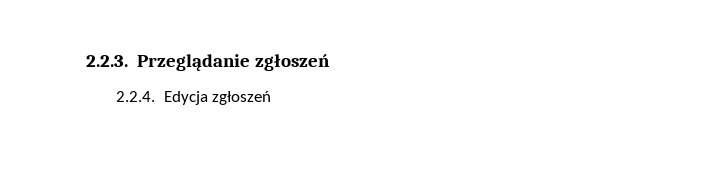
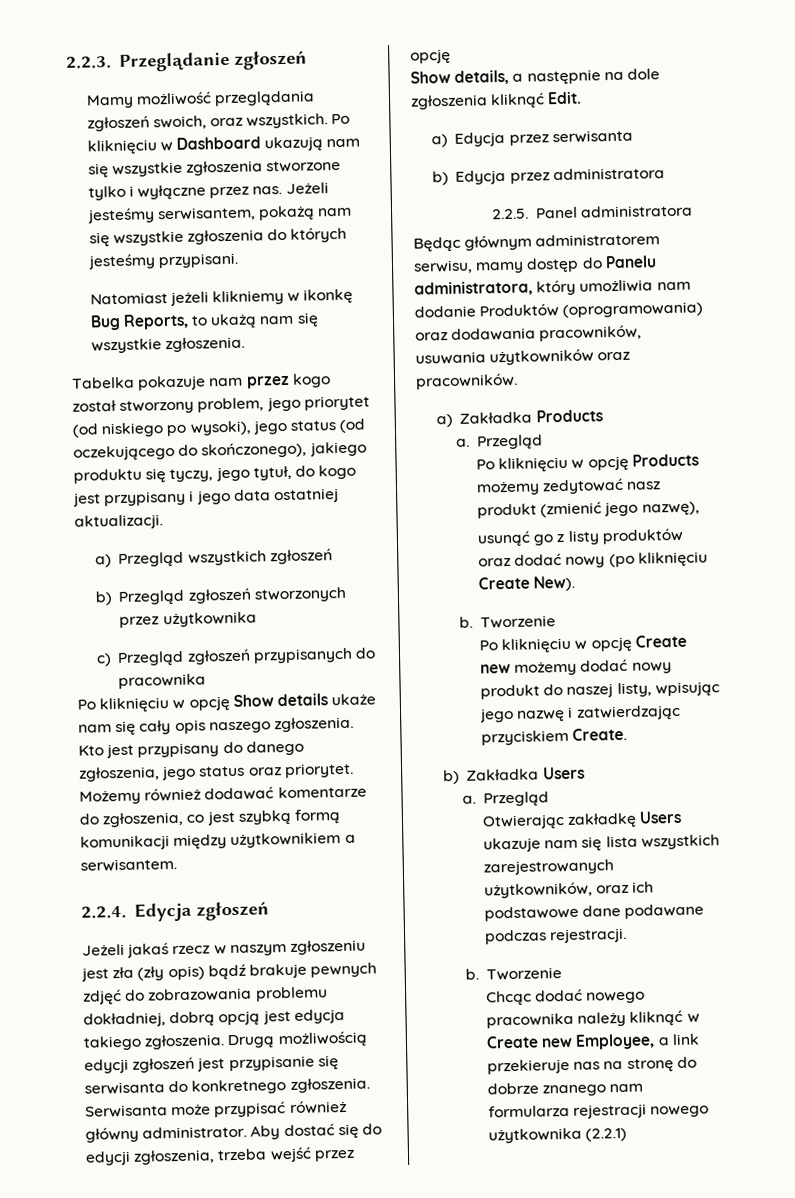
[116,91,272,105] 2.2.4. Edycja zgłoszeń -> [85,90,316,109] [86,113,351,132] [86,136,361,155] [87,159,342,178] [87,182,329,201] [86,205,353,224] [88,226,348,247] [87,252,239,270] [89,288,354,307] [89,312,319,331] [90,336,245,354] [71,373,331,391] [72,395,370,414] [72,418,367,438] [73,441,367,461] [73,464,357,484] [73,488,339,507] [74,514,163,530] [94,548,333,568] [94,586,347,606] [119,611,257,629] [95,647,376,667] [118,673,207,690] [77,693,377,713] [78,716,354,736] [78,740,304,759] [78,762,354,782] [79,785,367,805] [79,809,341,828] [80,832,356,851] [80,858,177,872] [81,901,269,922] [82,939,366,958] [81,962,378,982] [82,986,328,1005] [83,1009,345,1028] [83,1030,368,1051] [84,1055,339,1074] [84,1077,370,1095] [85,1100,347,1118] [85,1123,382,1143] [85,1146,355,1166] [410,48,451,64] [410,68,660,85] [410,91,583,110] [430,129,633,148] [431,167,665,186] [491,204,693,220] [413,233,661,252] [413,255,657,274] [414,279,691,297] [414,301,704,318] [415,324,643,342] [415,348,631,366] [415,372,518,390] [435,409,603,428] [456,434,544,450] [476,453,699,473] [476,477,662,496] [477,501,700,519] [477,527,684,547] [478,551,708,568] [478,575,576,592] [459,615,557,629] [479,634,687,654] [480,658,672,676] [480,681,720,700] [479,704,681,723] [481,727,628,746] [442,766,585,785] [462,791,550,807] [482,810,683,830] [483,834,720,853] [483,859,615,876] [484,881,655,899] [484,903,705,922] [484,927,628,945] [465,967,563,981] [486,988,646,1006] [486,1009,700,1029] [486,1033,700,1050] [487,1056,697,1075] [487,1082,644,1097] [488,1103,710,1119] [488,1127,628,1144] Mamy możliwość przeglądania zgłoszeń swoich, oraz wszystkich. Po kliknięciu w Dashboard ukazują nam się wszystkie zgłoszenia stworzone tylko i wyłączne przez nas. Jeżeli jesteśmy serwisantem, pokażą nam się wszystkie zgłoszenia do których jesteśmy przypisani. // Natomiast jeżeli klikniemy w ikonkę Bug Reports, to ukażą nam się wszystkie zgłoszenia. // Tabelka pokazuje nam przez kogo został stworzony problem, jego priorytet (od niskiego po wysoki), jego status (od oczekującego do skończonego), jakiego produktu się tyczy, jego tytuł, do kogo jest przypisany i jego data ostatniej aktualizacji. // a) Przegląd wszystkich zgłoszeń // b) Przegląd zgłoszeń stworzonych przez użytkownika // c) Przegląd zgłoszeń przypisanych do pracownika // Po kliknięciu w opcję Show details ukaże nam się cały opis naszego zgłoszenia. Kto jest przypisany do danego zgłoszenia, jego status oraz priorytet. Możemy również dodawać komentarze do zgłoszenia, co jest szybką formą komunikacji między użytkownikiem a serwisantem. // 2.2.4. Edycja zgłoszeń // Jeżeli jakaś rzecz w naszym zgłoszeniu jest zła (zły opis) bądź brakuje pewnych zdjęć do zobrazowania problemu dokładniej, dobrą opcją jest edycja takiego zgłoszenia. Drugą możliwością edycji zgłoszeń jest przypisanie się serwisanta do konkretnego zgłoszenia. Serwisanta może przypisać również główny administrator. Aby dostać się do edycji zgłoszenia, trzeba wejść przez opcję // Show details, a następnie na dole zgłoszenia kliknąć Edit. // a) Edycja przez serwisanta // b) Edycja przez administratora // 2.2.5. Panel administratora // Będąc głównym administratorem serwisu, mamy dostęp do Panelu administratora, który umożliwia nam dodanie Produktów (oprogramowania) oraz dodawania pracowników, usuwania użytkowników oraz pracowników. // a) Zakładka Products // a. Przegląd // Po kliknięciu w opcję Products możemy zedytować nasz produkt (zmienić jego nazwę), // usunąć go z listy produktów oraz dodać nowy (po kliknięciu Create New). // b. Tworzenie // Po kliknięciu w opcję Create new możemy dodać nowy produkt do naszej listy, wpisując jego nazwę i zatwierdzając przyciskiem Create. // b) Zakładka Users // a. Przegląd // Otwierając zakładkę Users ukazuje nam się lista wszystkich zarejestrowanych użytkowników, oraz ich podstawowe dane podawane podczas rejestracji. // b. Tworzenie // Chcąc dodać nowego pracownika należy kliknąć w Create new Employee, a link przekieruje nas na stronę do dobrze znanego nam formularza rejestracji nowego użytkownika (2.2.1)

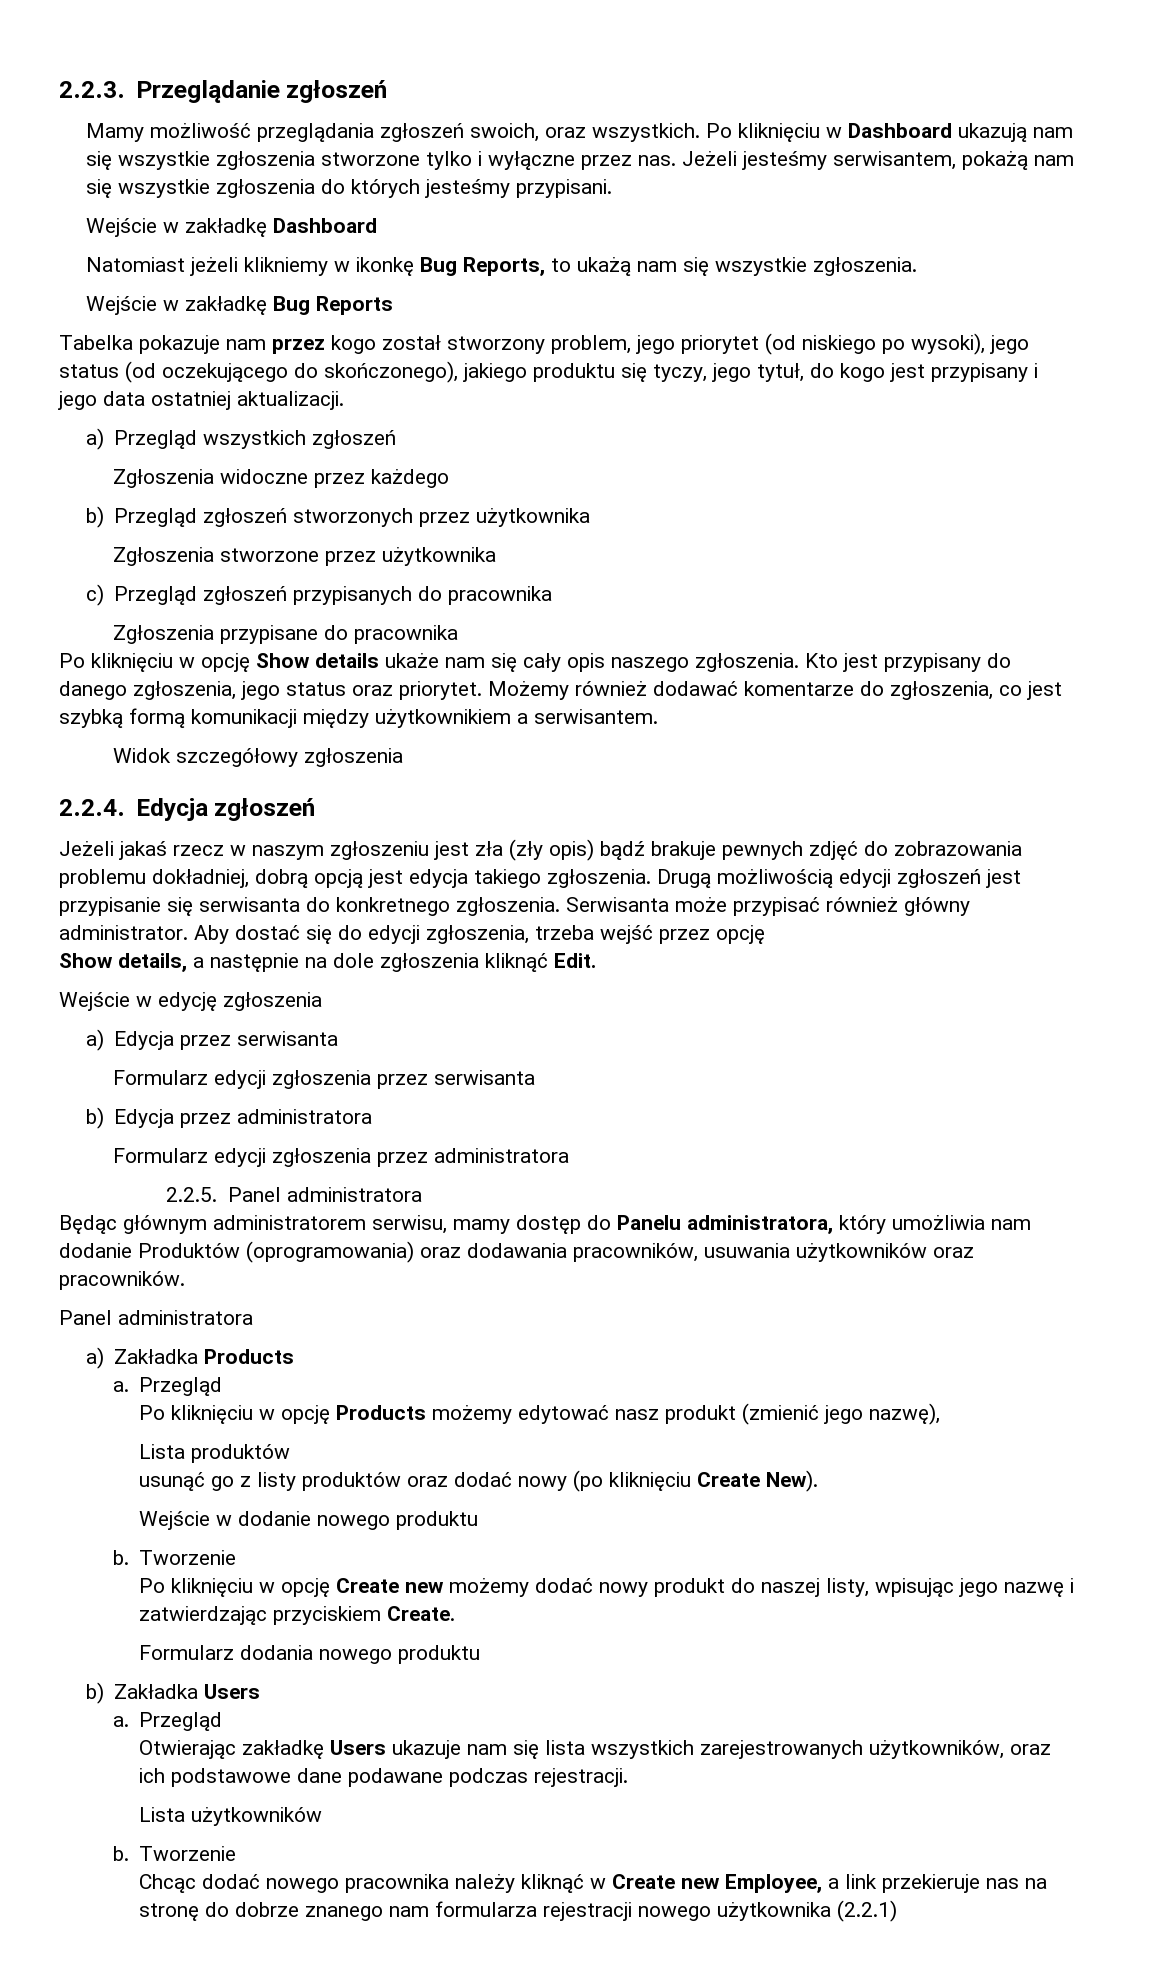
(239, 260) none -> [85,218,377,237] // Wejście w zakładkę Dashboard
(245, 344) none -> [85,296,393,315] // Wejście w zakładkę Bug Reports
(333, 556) none -> [112,469,449,488] // Zgłoszenia widoczne przez każdego
(257, 619) none -> [112,547,496,566] // Zgłoszenia stworzone przez użytkownika
(207, 681) none -> [112,625,458,644] // Zgłoszenia przypisane do pracownika
(177, 865) none -> [112,748,403,767] // Widok szczegółowy zgłoszenia
(583, 98) none -> [59,992,322,1011] // Wejście w edycję zgłoszenia
(633, 136) none -> [112,1070,535,1089] // Formularz edycji zgłoszenia przez serwisanta
(665, 174) none -> [112,1148,569,1167] // Formularz edycji zgłoszenia przez administratora
(518, 381) none -> [59,1310,253,1325] // Panel administratora
[542,477,625,495] zedytować -> [518,1405,610,1424] edytować
(700, 508) none -> [139,1444,291,1463] // Lista produktów
(576, 583) none -> [139,1511,479,1530] // Wejście w dodanie nowego produktu
(628, 734) none -> [139,1645,481,1664] // Formularz dodania nowego produktu
(628, 935) none -> [139,1807,323,1826] // Lista użytkowników

